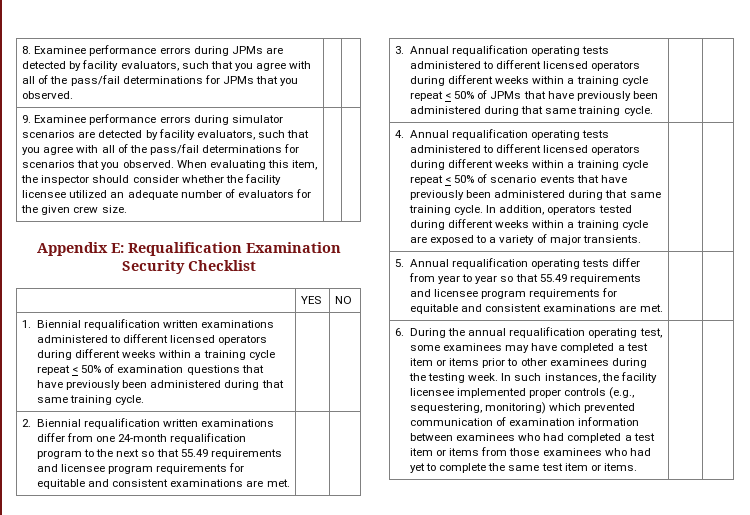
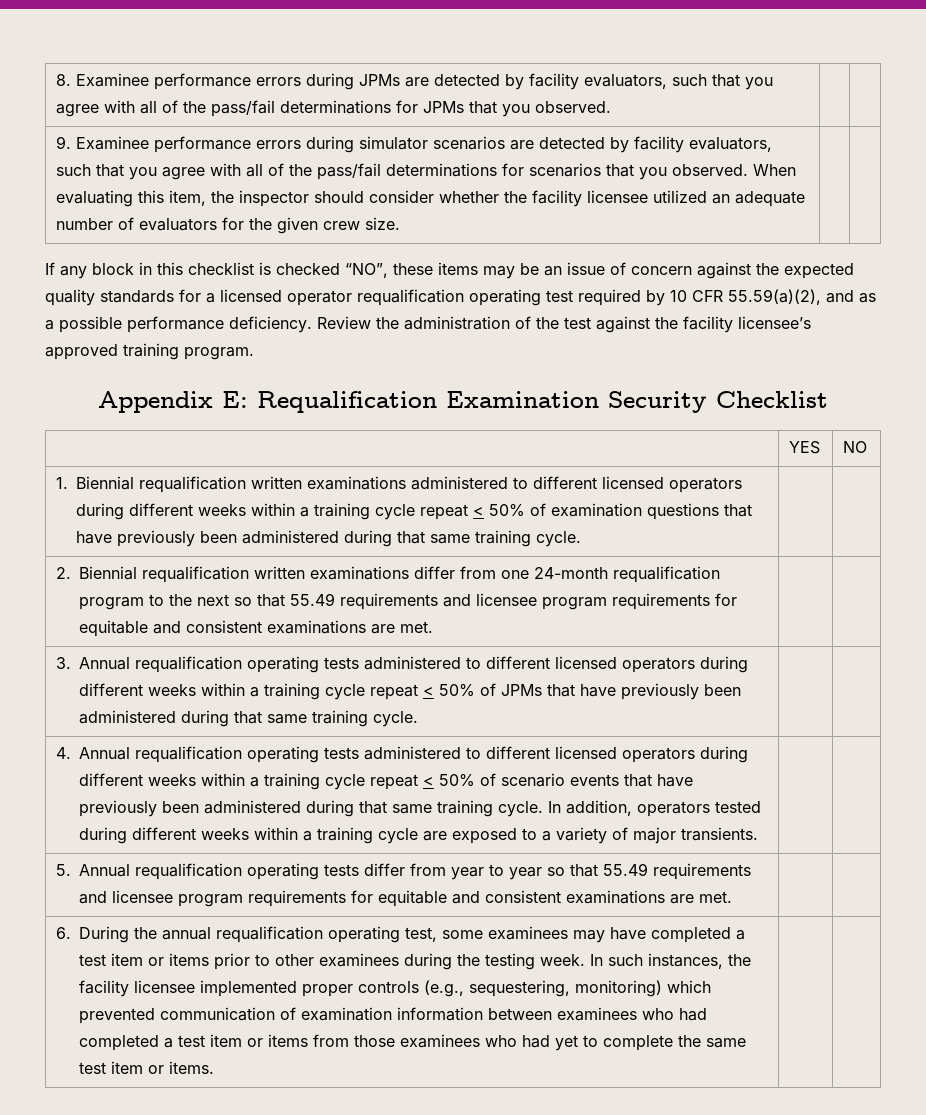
(127, 209) none -> [45,262,854,279] [45,289,876,306] [45,316,811,333] [45,343,254,360] // If any block in this checklist is checked “NO”, these items may be an issue of concern against the expected quality standards for a licensed operator requalification operating test required by 10 CFR 55.59(a)(2), and as a possible performance deficiency. Review the administration of the test against the facility licensee’s approved training program.

